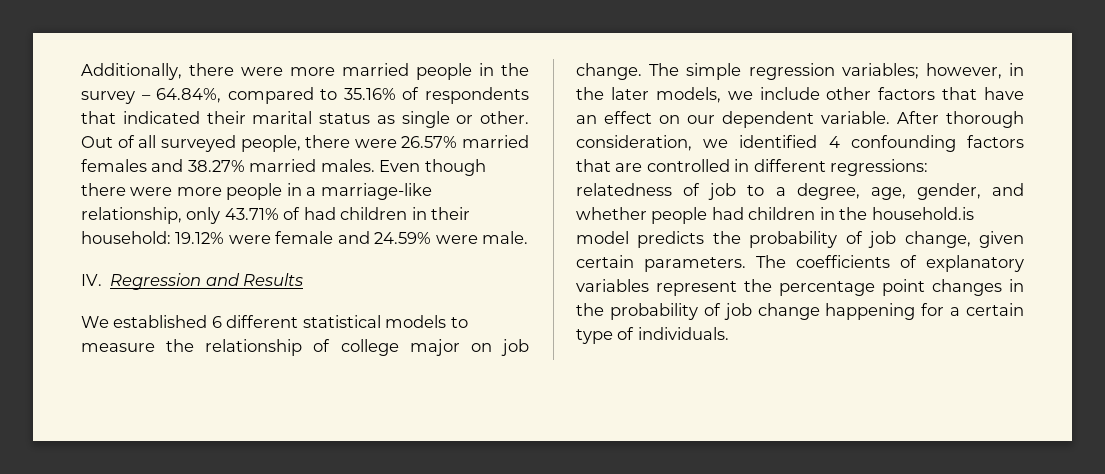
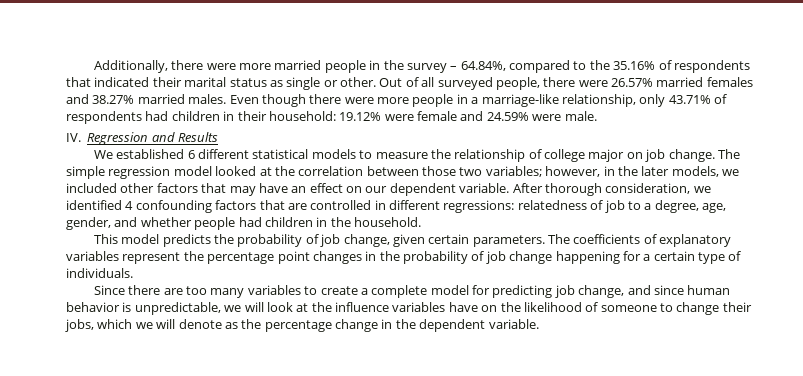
(338, 94) none -> [589,60,610,70] the
(301, 213) none -> [66,111,142,124] respondents
(835, 71) none -> [173,166,483,176] model looked at the correlation between those two
[759,87,820,100] include -> [66,183,117,193] included
(978, 93) none -> [229,186,256,196] may
[871,207,974,220] household.is -> [354,217,421,227] [93,234,118,244] household. // This
(729, 333) none -> [93,285,731,298] [66,302,752,315] [65,319,539,332] // Since there are too many variables to create a complete model for predicting job change, and since human behavior is unpredictable, we will look at the influence variables have on the likelihood of someone to change their jobs, which we will denote as the percentage change in the dependent variable.

